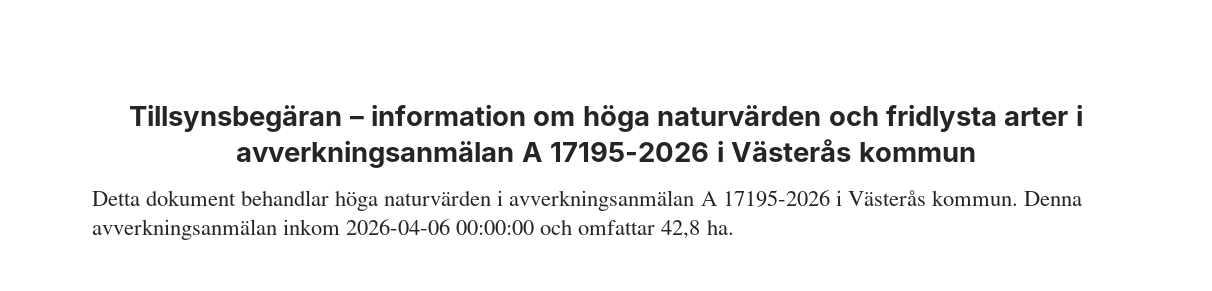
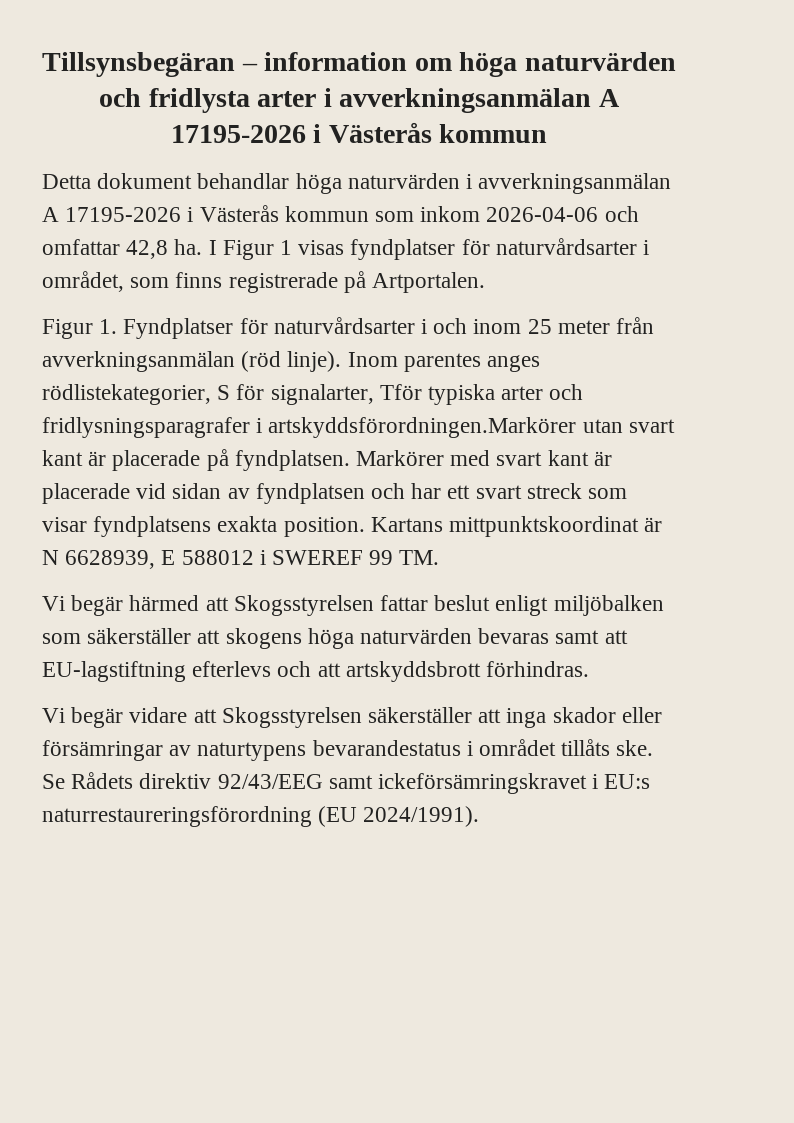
[931,190,1082,206] [92,219,277,240] kommun. Denna avverkningsanmälan -> [284,206,415,222] kommun som
[456,220,535,235] 00:00:00 -> (599, 214) none
(734, 227) none -> [208,238,650,260] [42,271,486,293] [42,317,655,339] [42,351,541,372] [42,384,584,405] [42,417,675,438] [42,449,612,471] [42,483,628,504] [42,516,663,537] [42,550,440,569] [42,595,664,616] [42,628,628,649] [42,661,590,682] [42,707,662,728] [42,739,654,761] [42,772,651,794] [42,806,480,827] I Figur 1 visas fyndplatser för naturvårdsarter i området, som finns registrerade på Artportalen. // Figur 1. Fyndplatser för naturvårdsarter i och inom 25 meter från avverkningsanmälan (röd linje). Inom parentes anges rödlistekategorier, S för signalarter, Tför typiska arter och fridlysningsparagrafer i artskyddsförordningen.Markörer utan svart kant är placerade på fyndplatsen. Markörer med svart kant är placerade vid sidan av fyndplatsen och har ett svart streck som visar fyndplatsens exakta position. Kartans mittpunktskoordinat är N 6628939, E 588012 i SWEREF 99 TM. // Vi begär härmed att Skogsstyrelsen fattar beslut enligt miljöbalken som säkerställer att skogens höga naturvärden bevaras samt att EU-lagstiftning efterlevs och att artskyddsbrott förhindras. // Vi begär vidare att Skogsstyrelsen säkerställer att inga skador eller försämringar av naturtypens bevarandestatus i området tillåts ske. Se Rådets direktiv 92/43/EEG samt ickeförsämringskravet i EU:s naturrestaureringsförordning (EU 2024/1991).

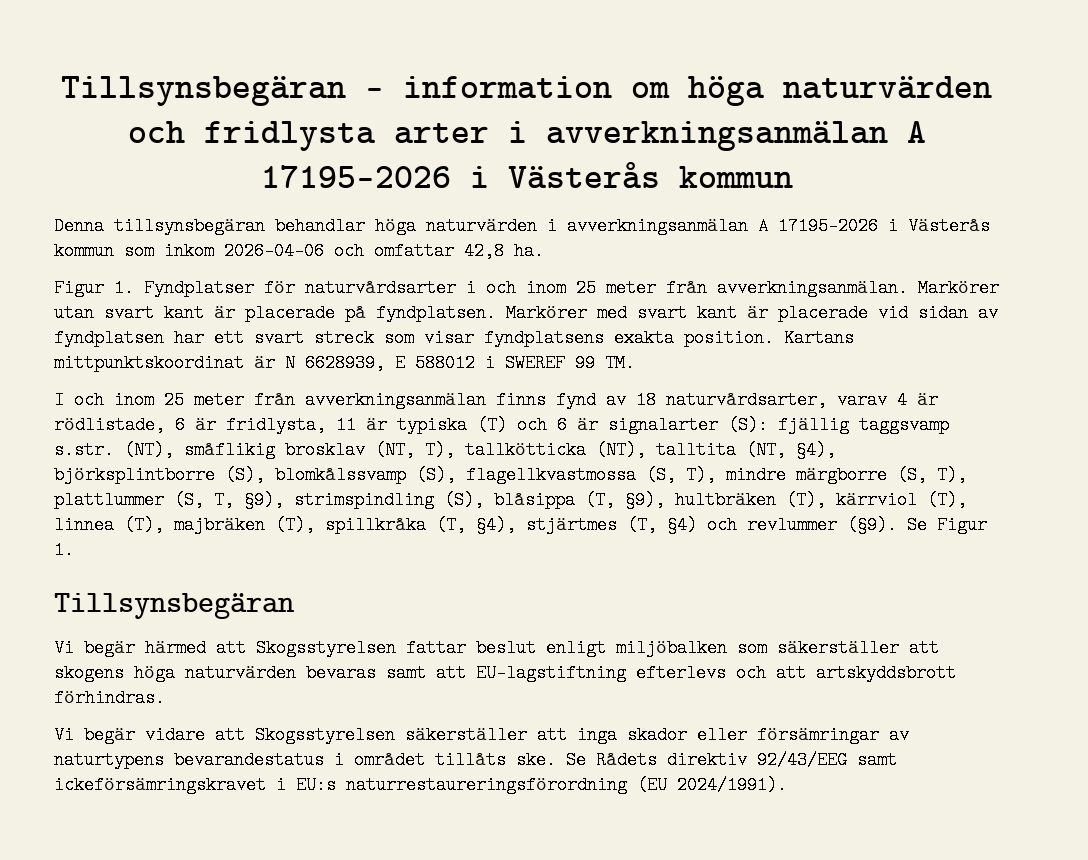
[42,173,193,189] Detta dokument -> [54,217,265,235] Denna tillsynsbegäran
[208,238,650,260] [42,271,486,293] I Figur 1 visas fyndplatser för naturvårdsarter i området, som finns registrerade på Artportalen. -> (544, 251) none
[42,351,541,372] [42,384,584,405] [42,417,577,438] avverkningsanmälan (röd linje). Inom parentes anges rödlistekategorier, S för signalarter, Tför typiska arter och fridlysningsparagrafer i artskyddsförordningen.Markörer -> [717,279,999,297] avverkningsanmälan. Markörer
[371,483,406,499] och -> (164, 338) none
(440, 557) none -> [54,391,938,409] [54,416,949,434] [54,441,836,459] [54,466,967,484] [54,491,967,509] [54,516,987,534] [54,541,74,559] [54,593,295,619] // I och inom 25 meter från avverkningsanmälan finns fynd av 18 naturvårdsarter, varav 4 är rödlistade, 6 är fridlysta, 11 är typiska (T) och 6 är signalarter (S): fjällig taggsvamp s.str. (NT), småflikig brosklav (NT, T), tallkötticka (NT), talltita (NT, §4), björksplintborre (S), blomkålssvamp (S), flagellkvastmossa (S, T), mindre märgborre (S, T), plattlummer (S, T, §9), strimspindling (S), blåsippa (T, §9), hultbräken (T), kärrviol (T), linnea (T), majbräken (T), spillkråka (T, §4), stjärtmes (T, §4) och revlummer (§9). Se Figur 1. // Tillsynsbegäran

